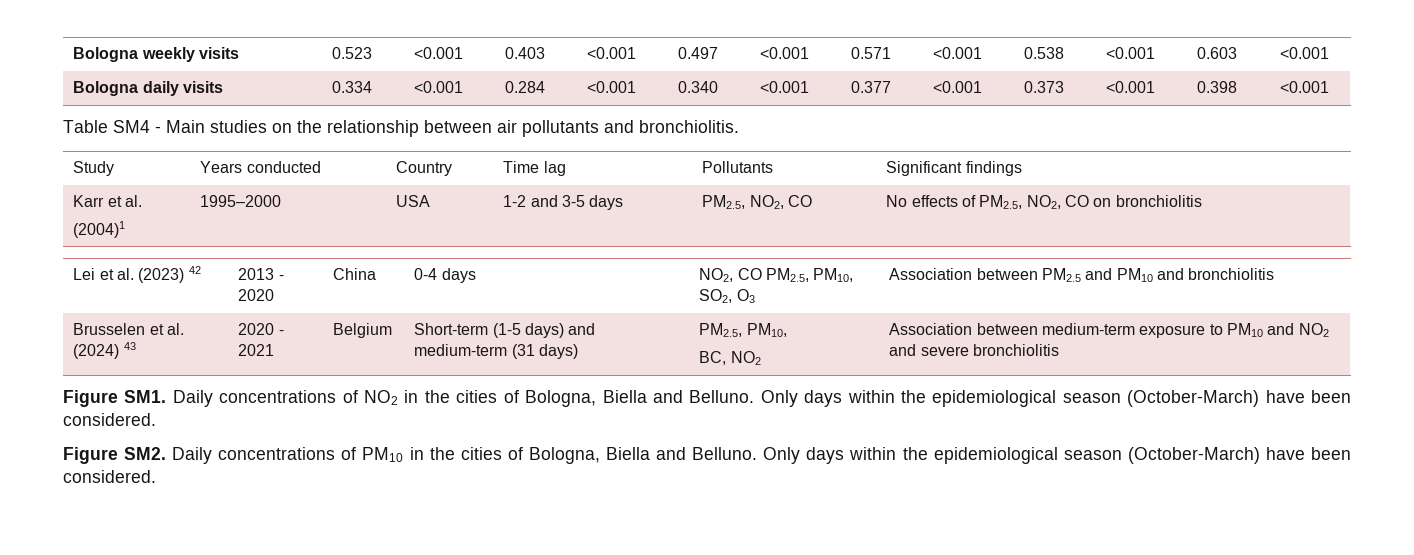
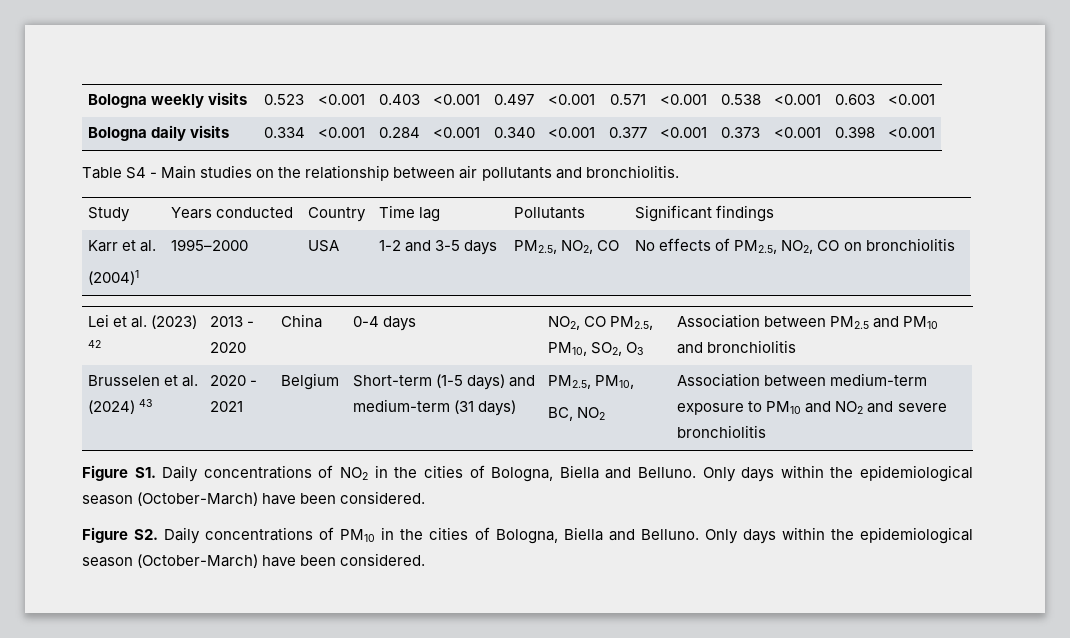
[113,120,150,133] SM4 -> [126,167,147,179] S4
[124,390,167,403] SM1. -> [134,467,156,478] S1.
[124,447,167,460] SM2. -> [134,529,159,540] S2.

